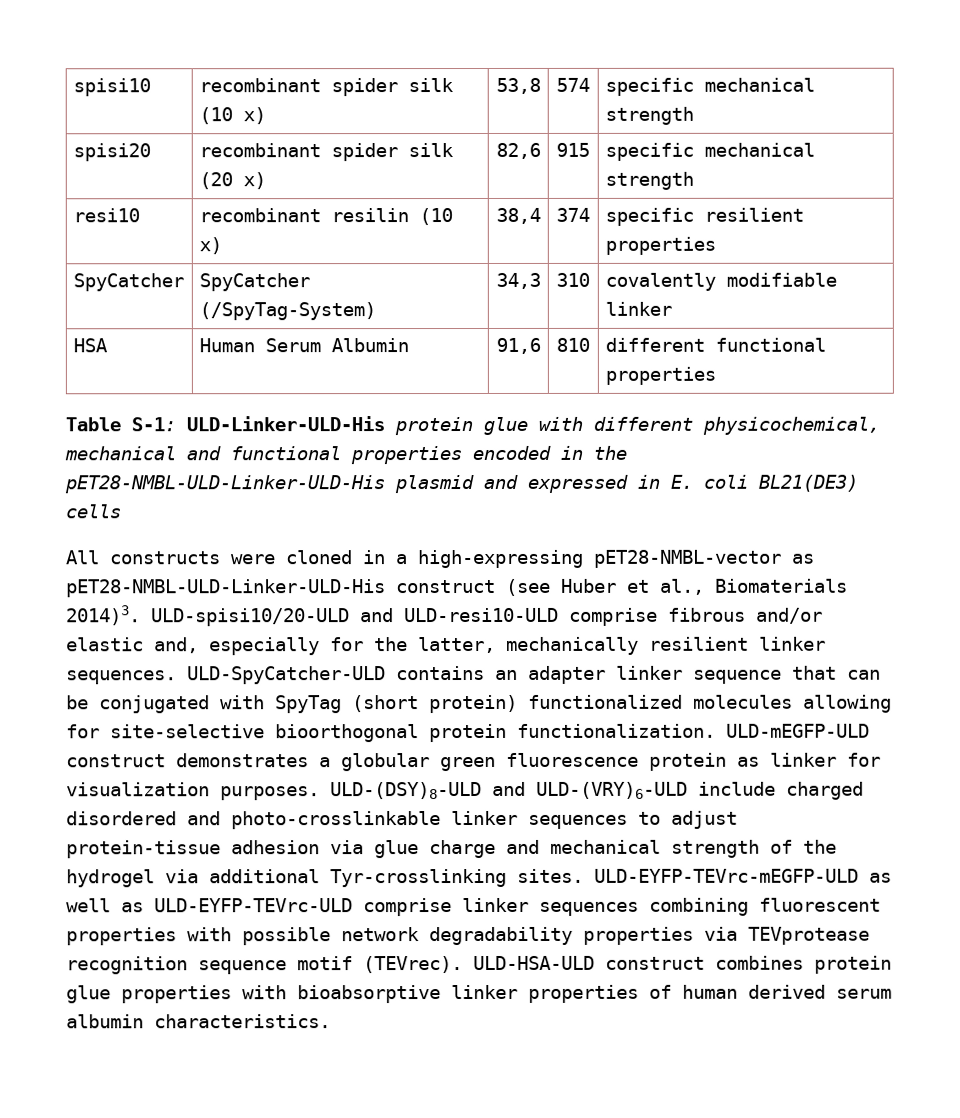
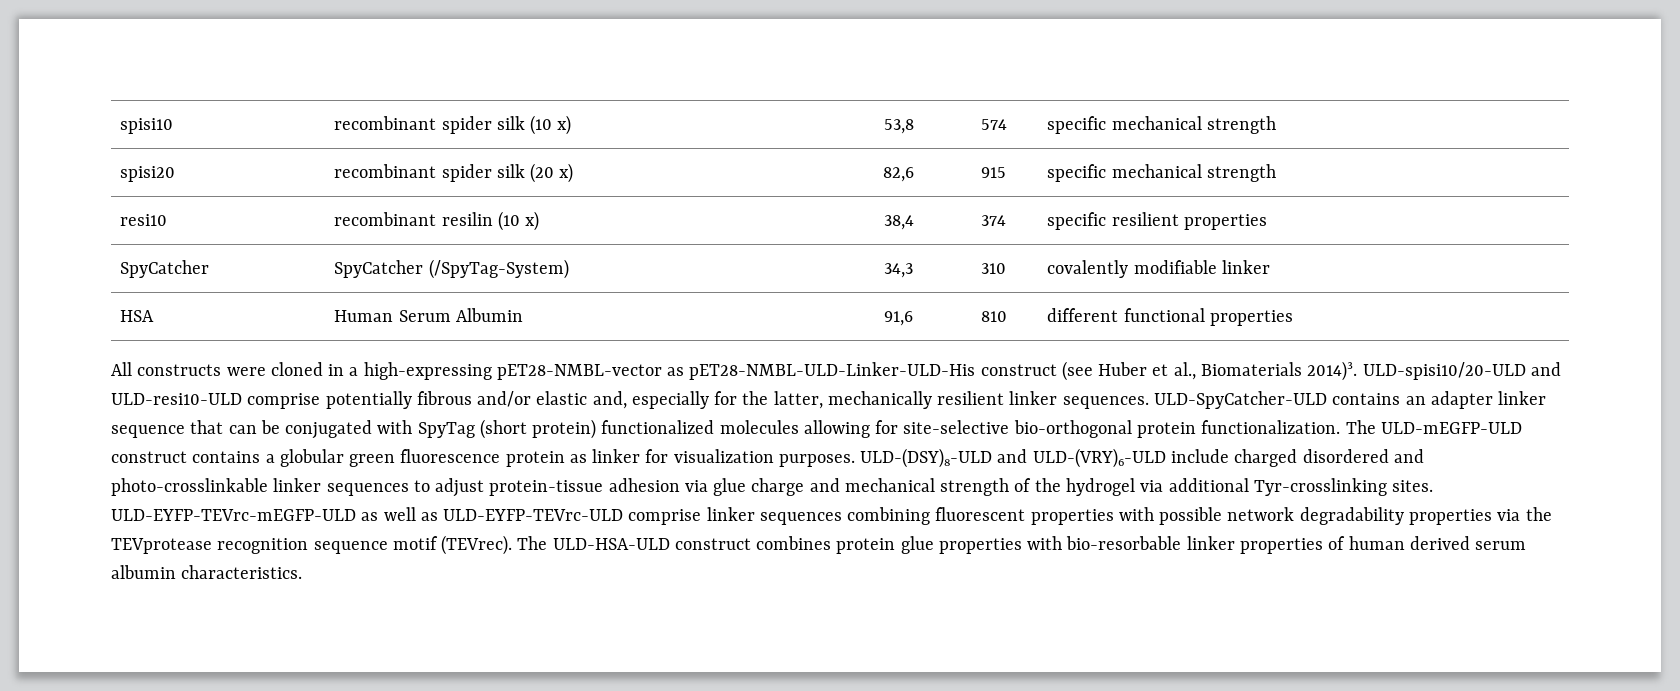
[65,416,880,436] [64,445,627,465] [64,474,858,494] [65,504,121,519] // Table S-1: ULD-Linker-ULD-His protein glue with different physicochemical, mechanical and functional properties encoded in the pET28-NMBL-ULD-Linker-ULD-His plasmid and expressed in E. coli BL21(DE3) cells -> (1293, 318) none
(658, 616) none -> [325,391,412,409] potentially
[275,724,419,743] bioorthogonal -> [1013,420,1132,438] bio-orthogonal
(716, 730) none -> [1345,420,1376,434] The
[176,753,309,768] demonstrates -> [192,451,261,463] contains
(738, 933) none -> [1525,507,1552,521] the
(463, 965) none -> [517,536,548,550] The
[297,985,441,1004] bioabsorptive -> [1066,536,1182,550] bio-resorbable

